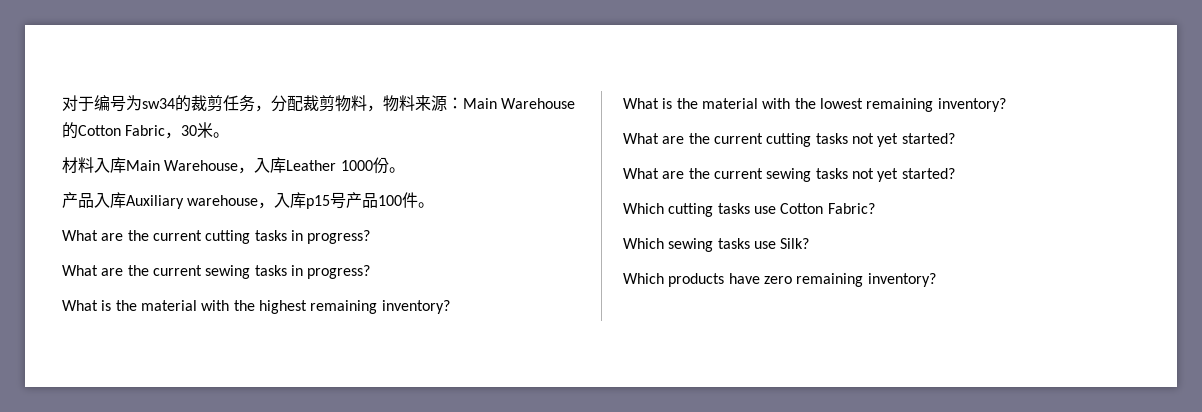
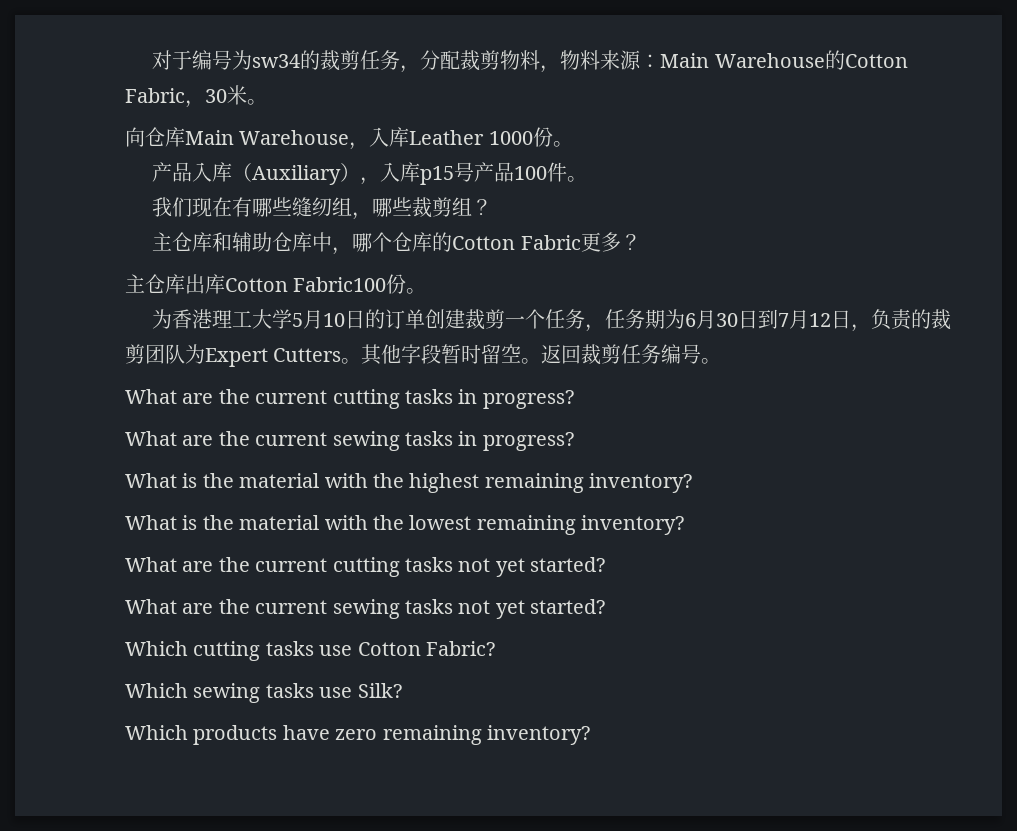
[62,157,110,173] 材料入 -> [125,127,165,147] 向仓
[126,195,259,209] Auxiliary warehouse -> [232,163,361,185] （Auxiliary）
(435, 205) none -> [152,197,493,220] [152,232,641,255] [125,274,427,294] [152,309,952,332] [125,344,722,367] // 我们现在有哪些缝纫组，哪些裁剪组？ // 主仓库和辅助仓库中，哪个仓库的Cotton Fabric更多？ // 主仓库出库Cotton Fabric100份。 // 为香港理工大学5月10日的订单创建裁剪一个任务，任务期为6月30日到7月12日，负责的裁剪团队为Expert Cutters。其他字段暂时留空。返回裁剪任务编号。

